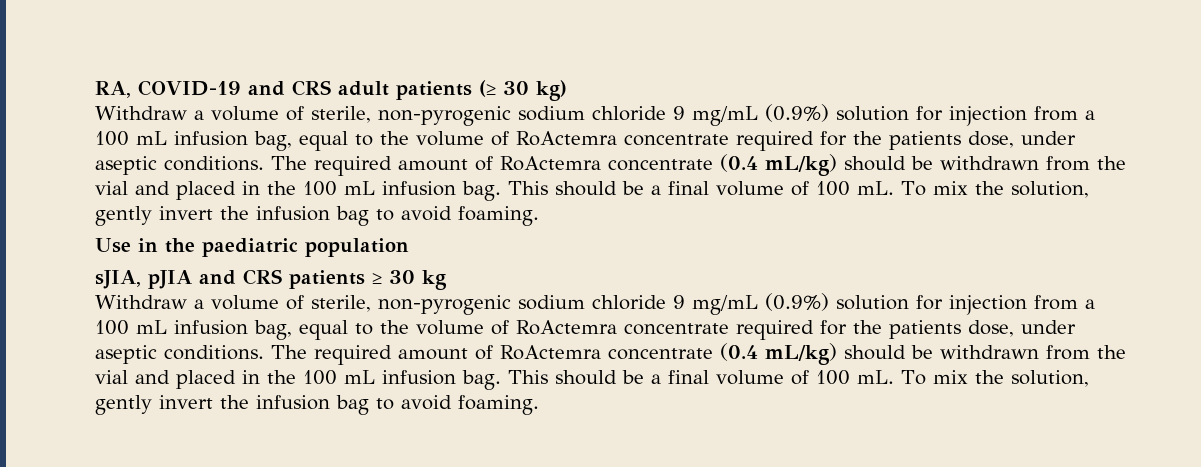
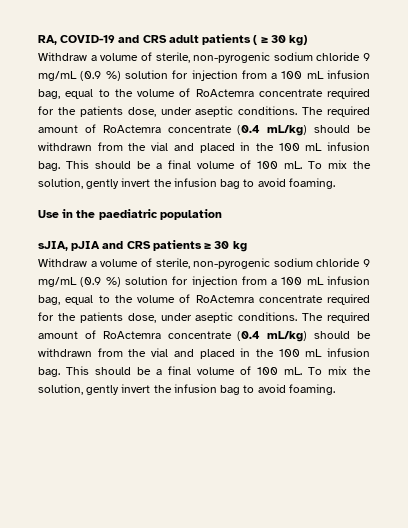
[479,80,496,97] (≥ -> [253,35,268,45] ( ≥
[765,104,829,122] (0.9%) -> [80,71,121,81] (0.9 %)
[765,293,829,311] (0.9%) -> [80,277,121,287] (0.9 %)

